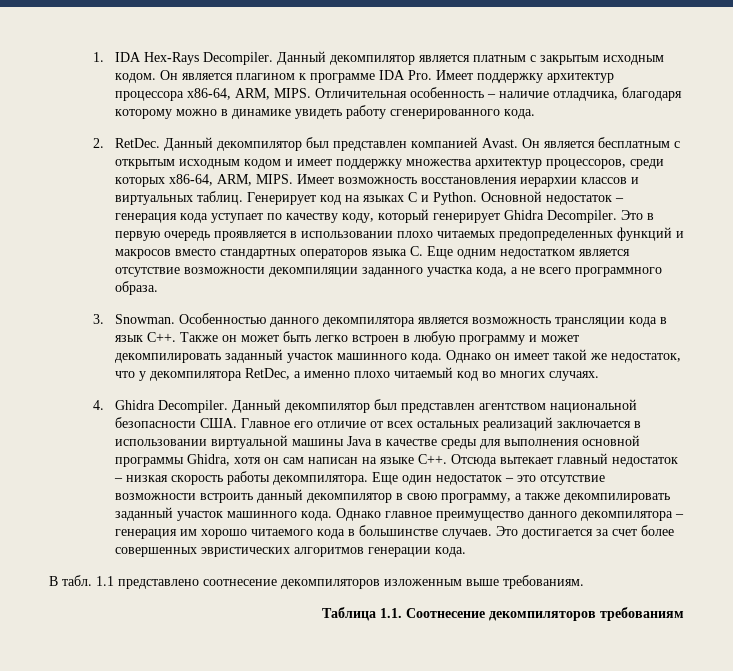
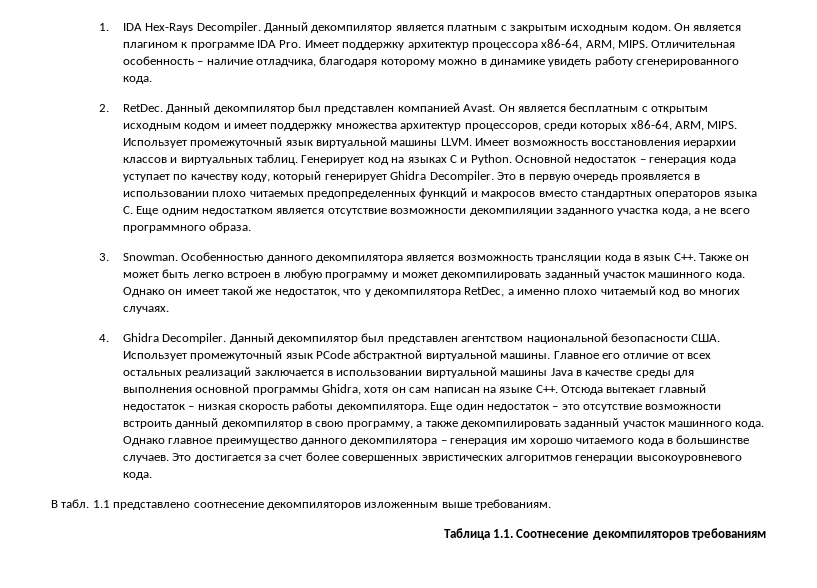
(293, 179) none -> [122,137,472,148] Использует промежуточный язык виртуальной машины LLVM.
(237, 423) none -> [122,350,551,361] Использует промежуточный язык PCode абстрактной виртуальной машины.
(431, 552) none -> [636,455,742,463] высокоуровневого

